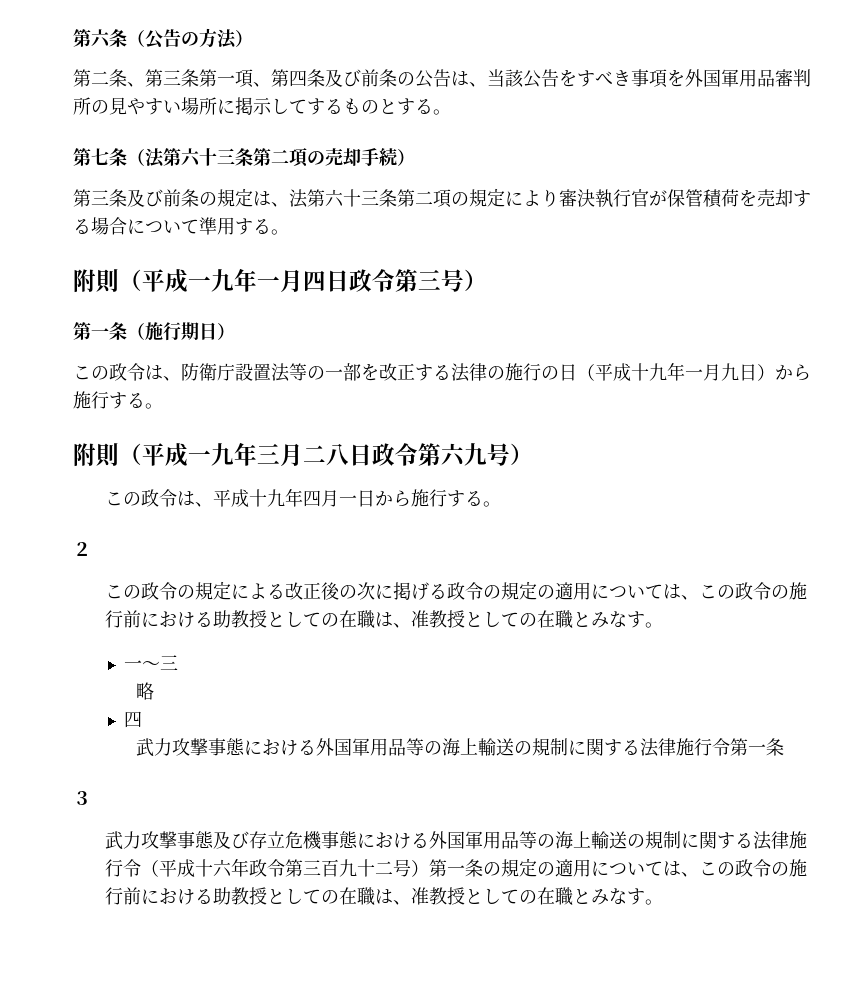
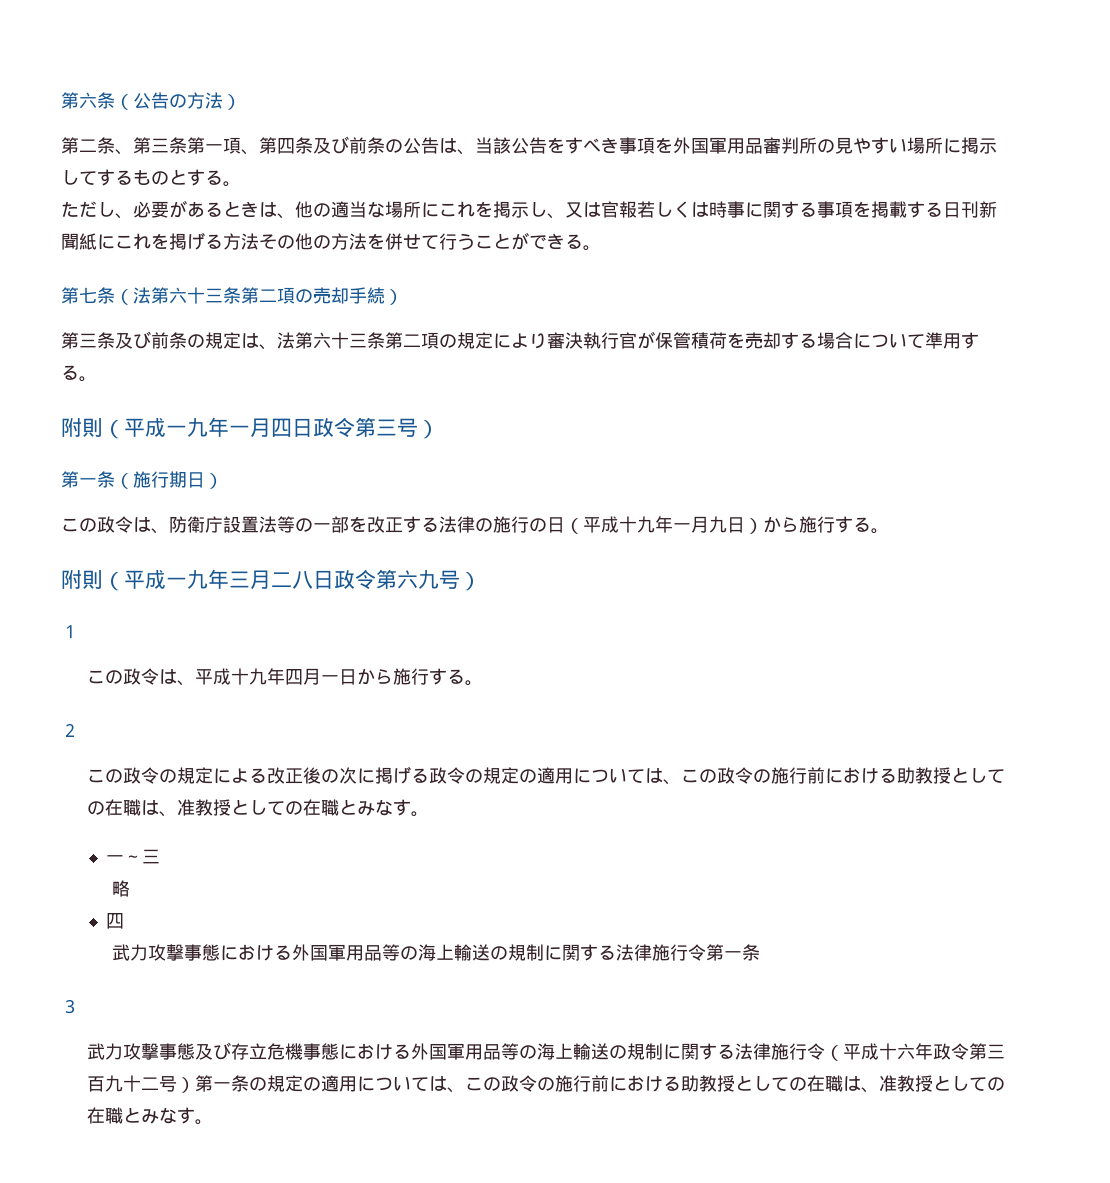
(451, 112) none -> [61,200,997,219] [61,232,601,251] // ただし、必要があるときは、他の適当な場所にこれを掲示し、又は官報若しくは時事に関する事項を掲載する日刊新聞紙にこれを掲げる方法その他の方法を併せて行うことができる。
(533, 454) none -> [61,625,79,638] // １

